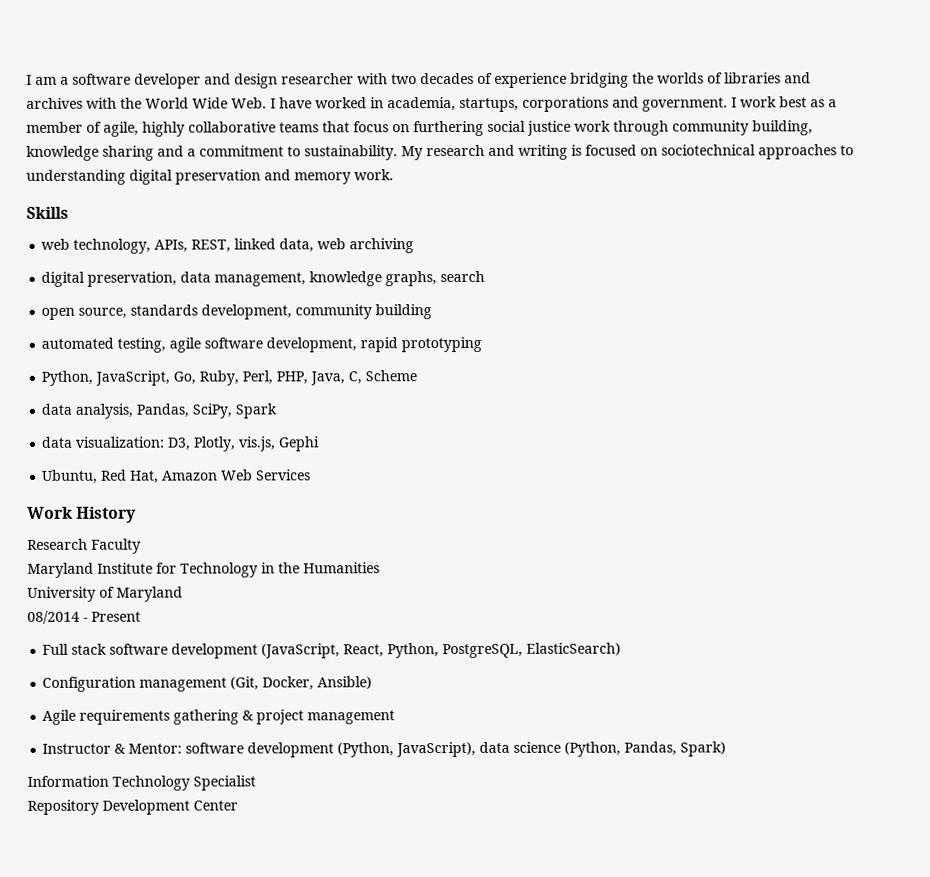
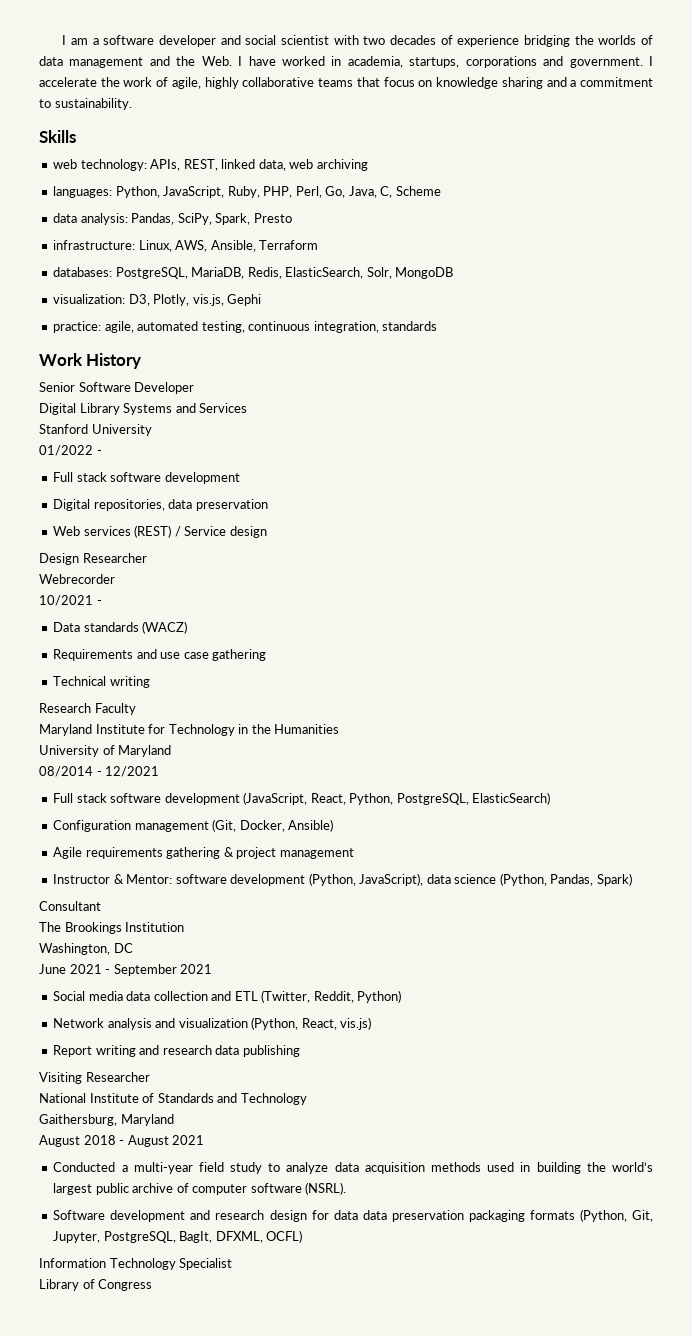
[234,73,354,89] design researcher -> [245,35,329,45] social scientist
[724,72,811,84] [26,97,228,109] libraries and archives with the World Wide -> [39,56,196,68] data management and the
[740,96,837,108] [26,121,83,133] work best as a member -> [39,77,153,87] accelerate the work
[413,120,813,137] furthering social justice work through community building, -> (433, 83) none
[401,144,854,161] [26,169,394,185] My research and writing is focused on sociotechnical approaches to understanding digital preservation and memory work. -> (132, 104) none
[73,238,152,254] technology, -> [80,159,147,171] technology:
[41,270,486,287] [41,304,433,320] [41,336,483,353] [41,370,309,386] digital preservation, data management, knowledge graphs, search // open source, standards development, community building // automated testing, agile software development, rapid prototyping // Python, JavaScript, Go, Ruby, Perl, PHP, -> [53,186,346,198] languages: Python, JavaScript, Ruby, PHP, Perl, Go,
[75,403,134,419] analysis, -> [80,213,128,225] analysis:
[235,403,278,419] [41,436,74,448] Spark // data -> [215,213,292,225] [53,240,319,252] [53,267,454,279] Spark, Presto // infrastructure: Linux, AWS, Ansible, Terraform // databases: PostgreSQL, MariaDB, Redis, ElasticSearch, Solr, MongoDB //
[42,469,312,484] [27,506,137,523] Ubuntu, Red Hat, Amazon Web Services // Work History -> [53,321,438,333] [39,353,142,369] [39,382,195,394] [39,403,248,415] [39,424,152,436] [39,445,102,456] [53,472,240,484] [53,499,268,511] [53,525,267,538] [39,553,147,565] [39,574,115,584] [39,595,102,606] [53,621,188,634] [53,649,267,661] [53,676,150,688] practice: agile, automated testing, continuous integration, standards // Work History // Senior Software Developer // Digital Library Systems and Services // Stanford University // 01/2022 - // Full stack software development // Digital repositories, data preservation // Web services (REST) / Service design // Design Researcher // Webrecorder // 10/2021 - // Data standards (WACZ) // Requirements and use case gathering // Technical writing
[91,611,141,622] Present -> [105,766,160,777] 12/2021
(727, 749) none -> [39,901,101,911] [39,922,185,934] [39,943,133,955] [39,964,213,976] [53,990,402,1003] [53,1017,372,1030] [53,1045,300,1057] [39,1072,150,1084] [39,1093,307,1105] [39,1114,174,1126] [39,1135,205,1147] [53,1162,653,1174] [53,1182,347,1195] [53,1209,654,1222] [53,1230,303,1243] // Consultant // The Brookings Institution // Washington, DC // June 2021 - September 2021 // Social media data collection and ETL (Twitter, Reddit, Python) // Network analysis and visualization (Python, React, vis.js) // Report writing and research data publishing // Visiting Researcher // National Institute of Standards and Technology // Gaithersburg, Maryland // August 2018 - August 2021 // Conducted a multi-year field study to analyze data acquisition methods used in building the world’s largest public archive of computer software (NSRL). // Software development and research design for data data preservation packaging formats (Python, Git, Jupyter, PostgreSQL, BagIt, DFXML, OCFL)
[27,799,238,815] Repository Development Center -> [39,1279,153,1291] Library of Congress

